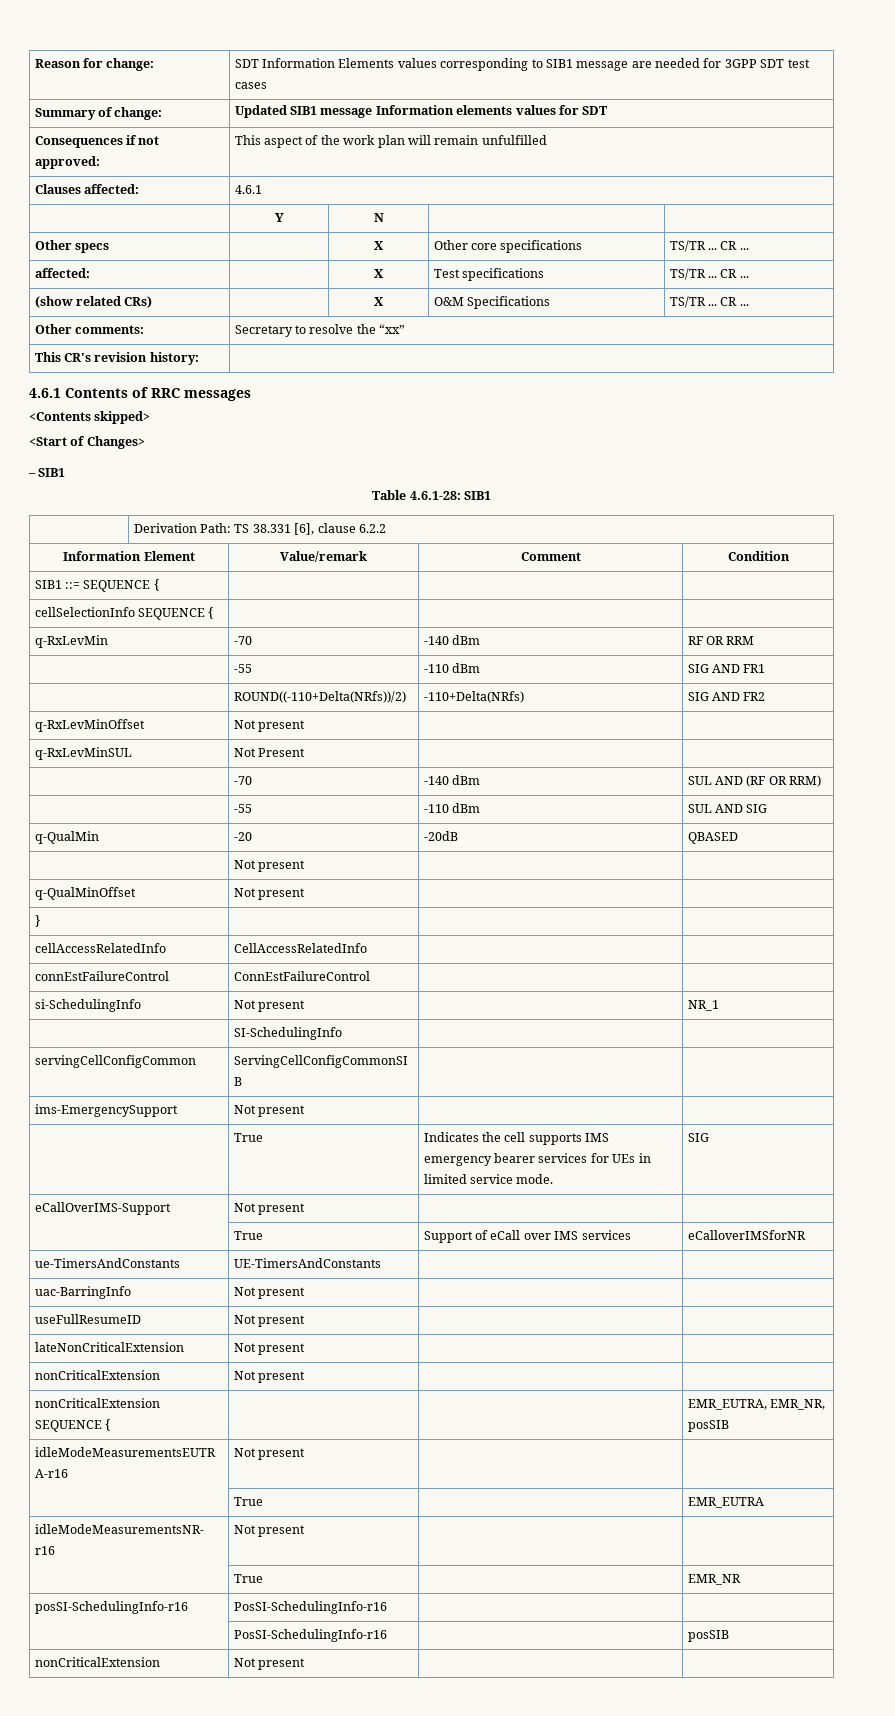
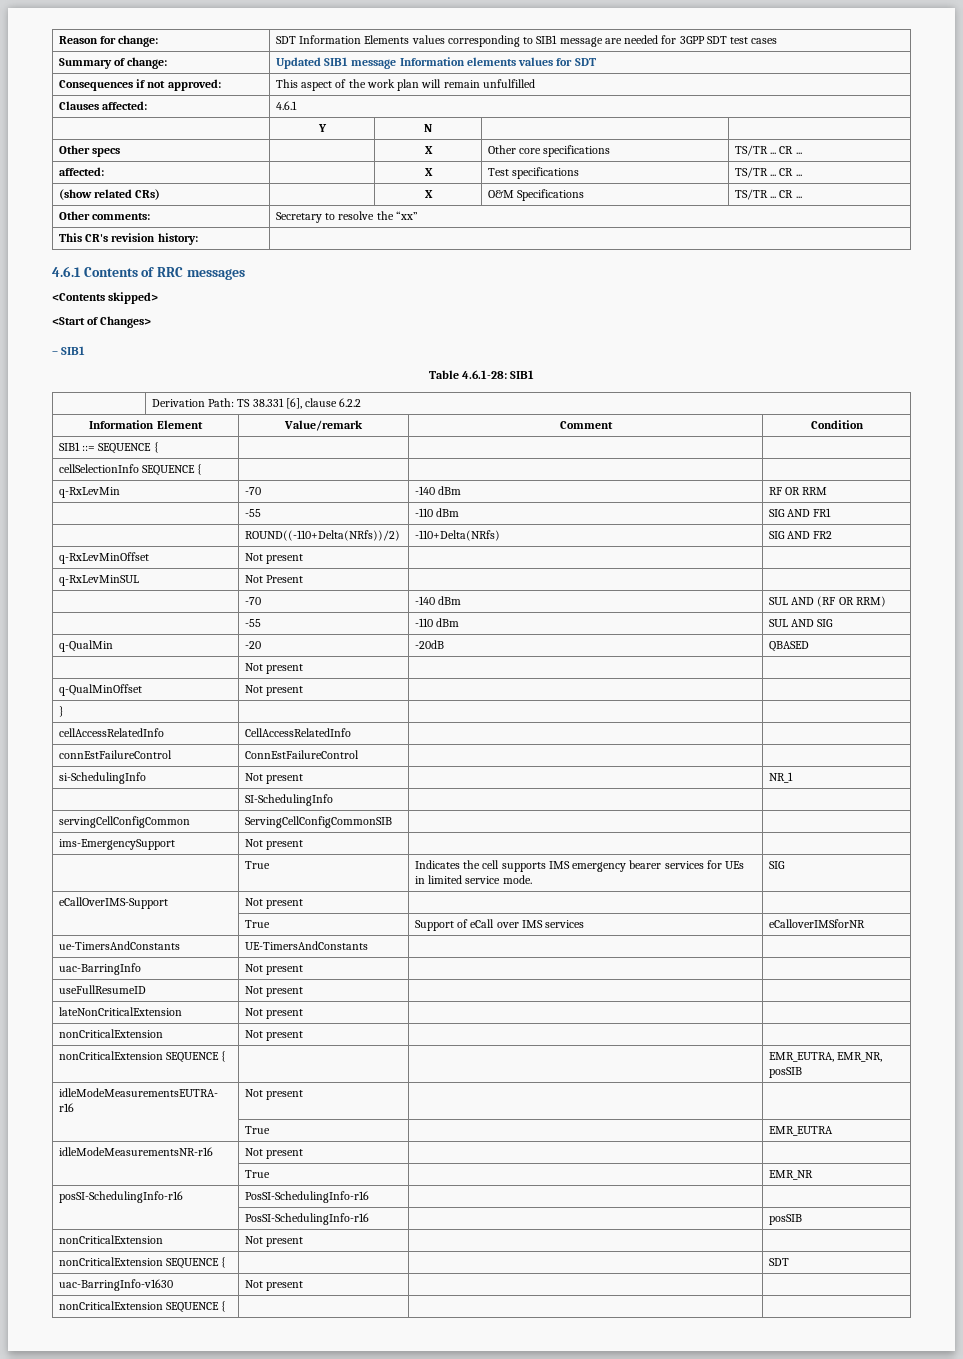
(306, 1664) none -> [58,1257,227,1269] [768,1258,789,1266] [58,1279,173,1291] [244,1280,304,1291] [58,1301,227,1313] // nonCriticalExtension SEQUENCE { | | | SDT // uac-BarringInfo-v1630 | Not present | | // nonCriticalExtension SEQUENCE { | | |

